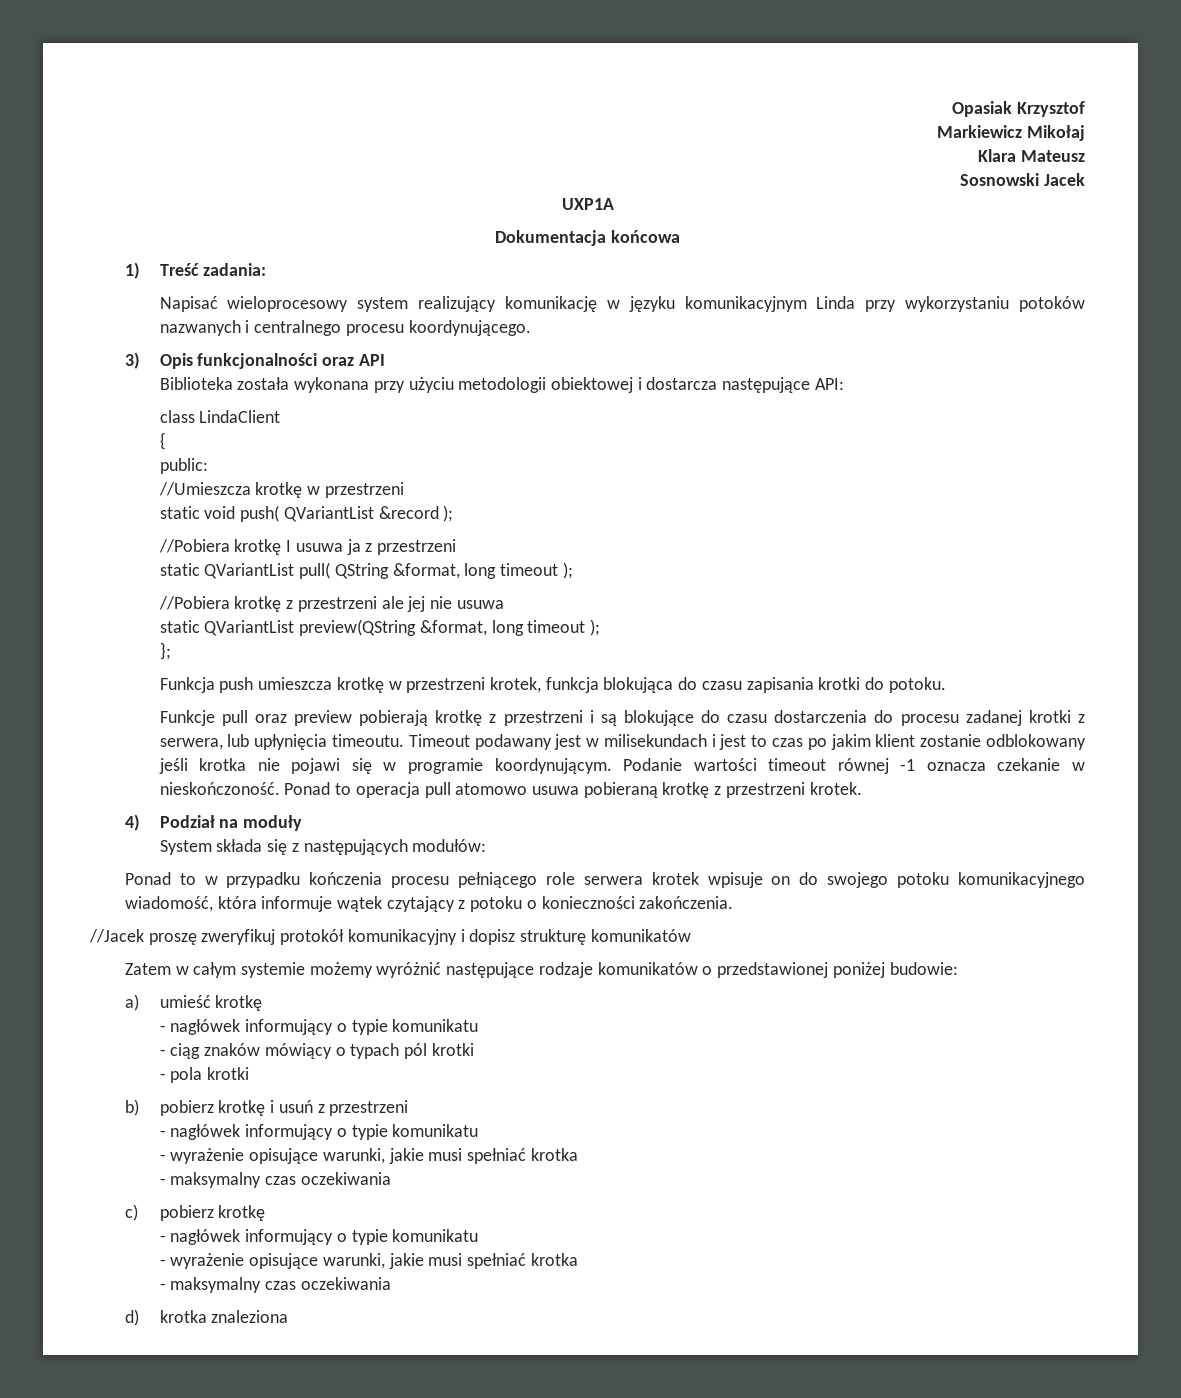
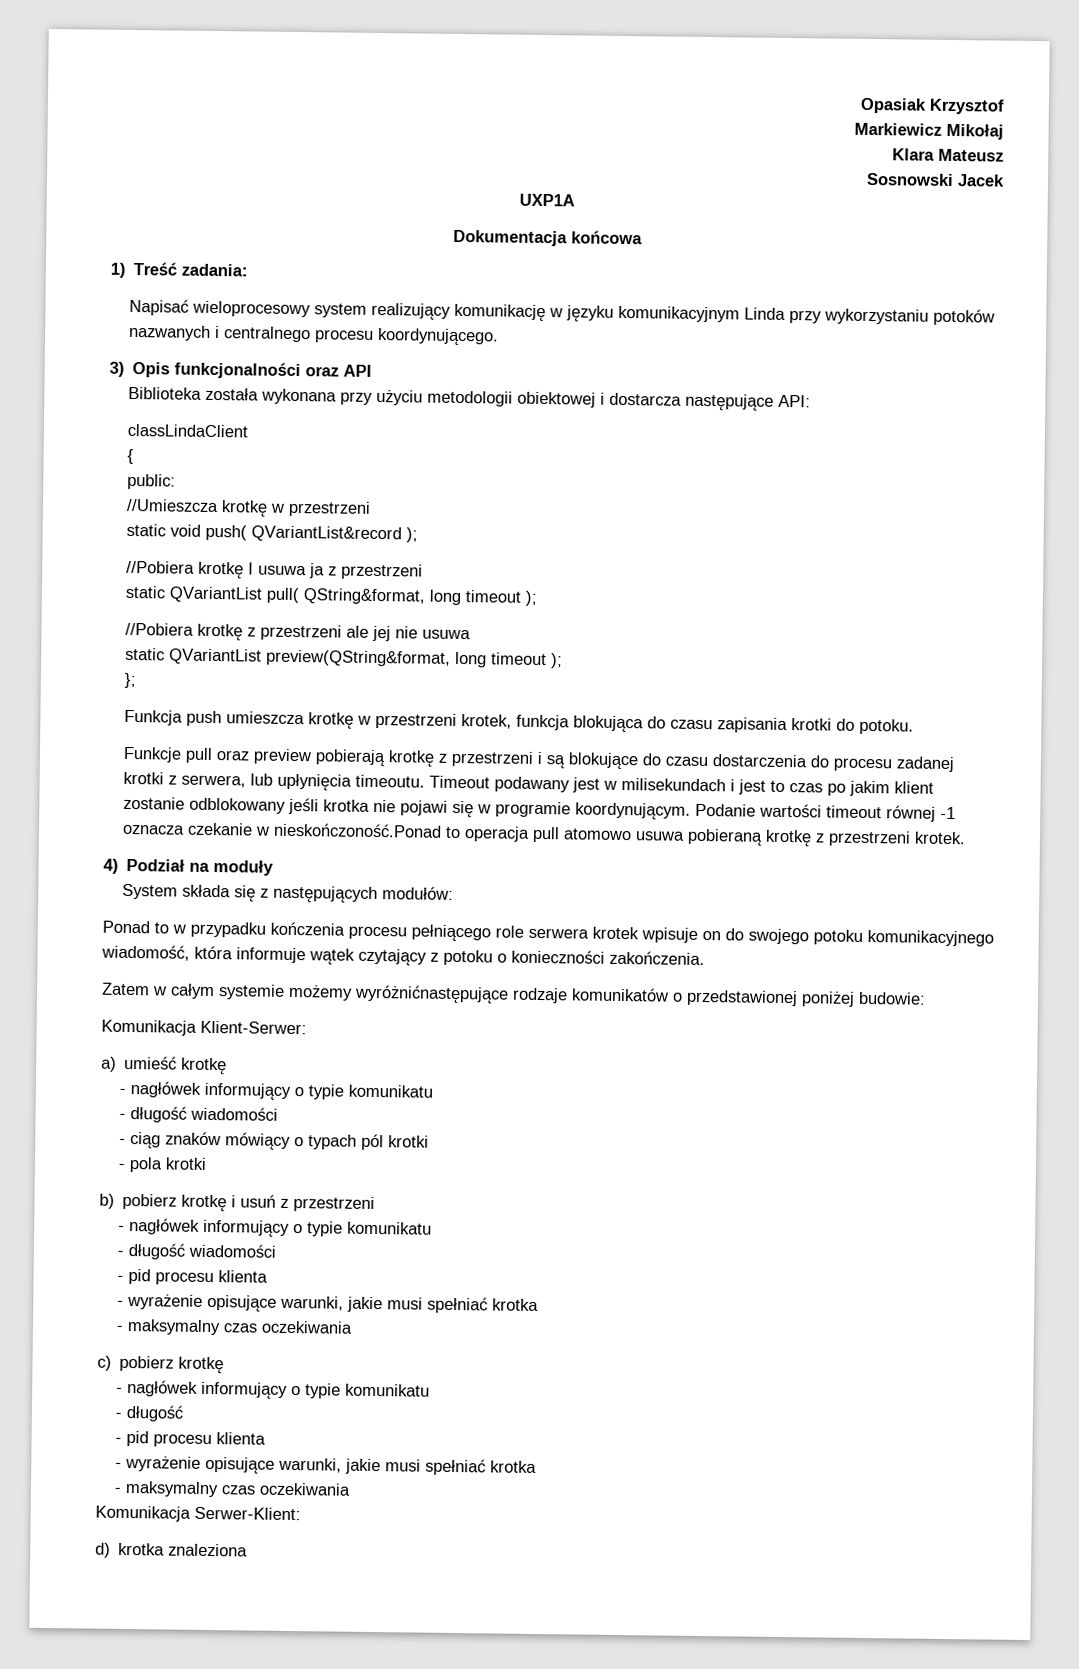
[159,410,281,423] class LindaClient -> [127,423,249,438] classLindaClient
[283,506,439,522] QVariantList &record -> [251,525,403,543] QVariantList&record
[334,563,460,579] QString &format, -> [303,588,426,605] QString&format,
[299,619,487,636] preview(QString &format, -> [266,649,452,667] preview(QString&format,
[159,782,331,795] nieskończoność. Ponad -> [273,822,443,838] nieskończoność.Ponad
[89,929,691,945] // //Jacek proszę zweryfikuj protokół komunikacyjny i dopisz strukturę komunikatów -> (705, 958) none
[376,962,535,978] wyróżnić następujące -> [353,984,509,1004] wyróżnićnastępujące
(958, 968) none -> [100,1019,307,1036] // Komunikacja Klient-Serwer:
(479, 1025) none -> [119,1106,279,1123] // - długość wiadomości
(479, 1130) none -> [117,1243,277,1260] [117,1269,269,1286] // - długość wiadomości // - pid procesu klienta
(479, 1235) none -> [115,1405,184,1422] [115,1431,267,1448] // - długość // - pid procesu klienta
(391, 1283) none -> [94,1505,301,1522] // Komunikacja Serwer-Klient:

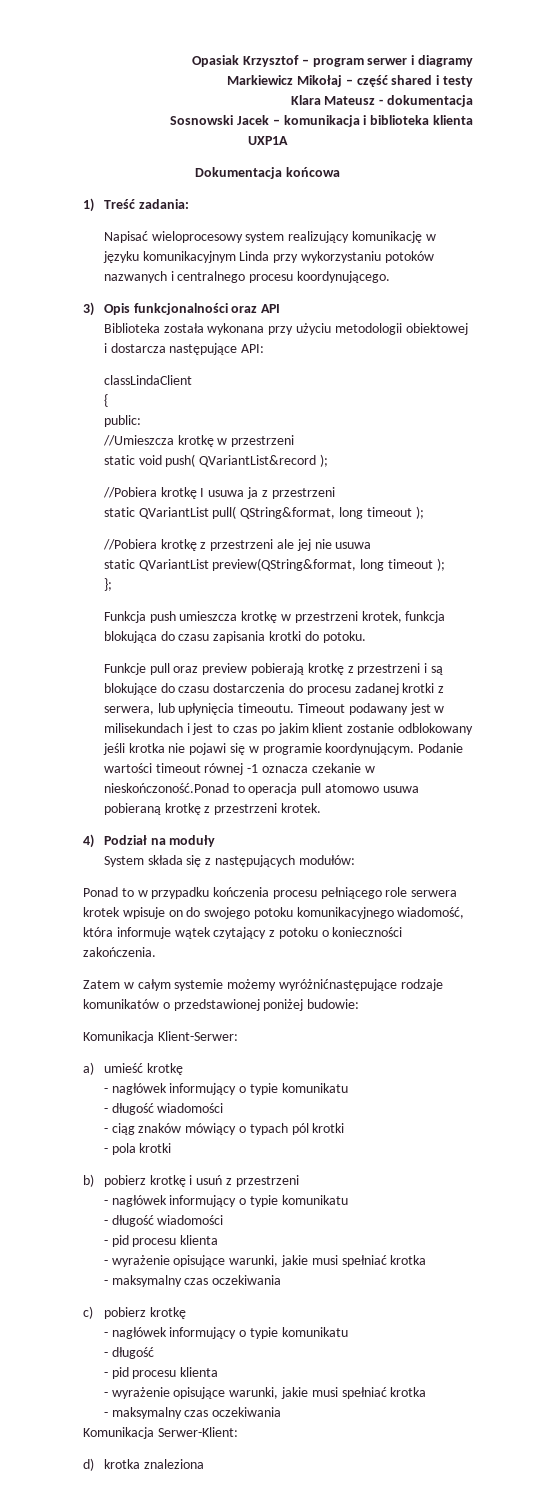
[854,122,1004,140] // Markiewicz Mikołaj -> [301,55,473,67] [227,75,473,87] – program serwer i diagramy // Markiewicz Mikołaj – część shared i testy
(1004, 155) none -> [379,95,473,107] - dokumentacja
(1005, 180) none -> [272,115,473,127] – komunikacja i biblioteka klienta

